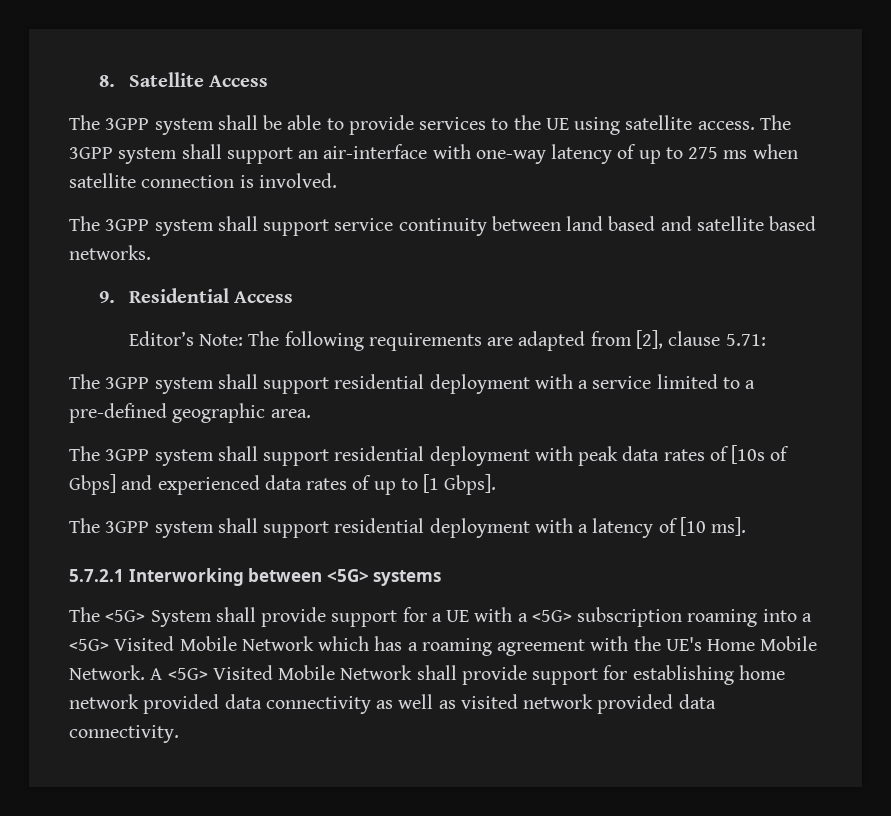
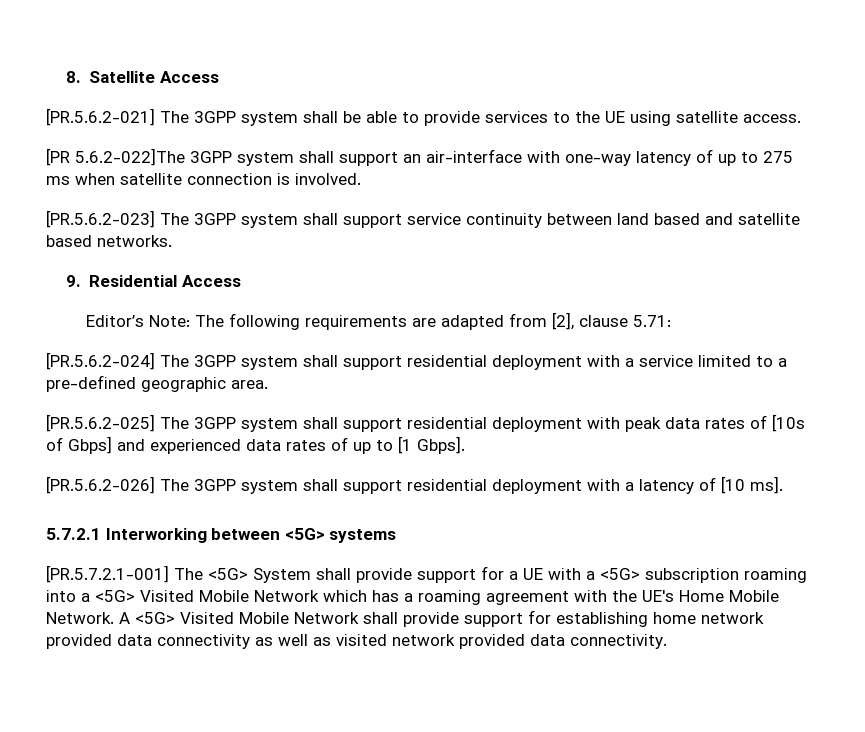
(269, 81) none -> [46,108,155,126] [PR.5.6.2-021]
[759,115,791,130] The -> [46,148,185,166] // [PR 5.6.2-022]The
(337, 180) none -> [46,210,155,228] [PR.5.6.2-023]
(766, 340) none -> [46,352,155,370] [PR.5.6.2-024]
(311, 413) none -> [46,414,155,432] [PR.5.6.2-025]
(497, 484) none -> [46,476,155,494] [PR.5.6.2-026]
(442, 578) none -> [46,565,169,583] [PR.5.7.2.1-001]

